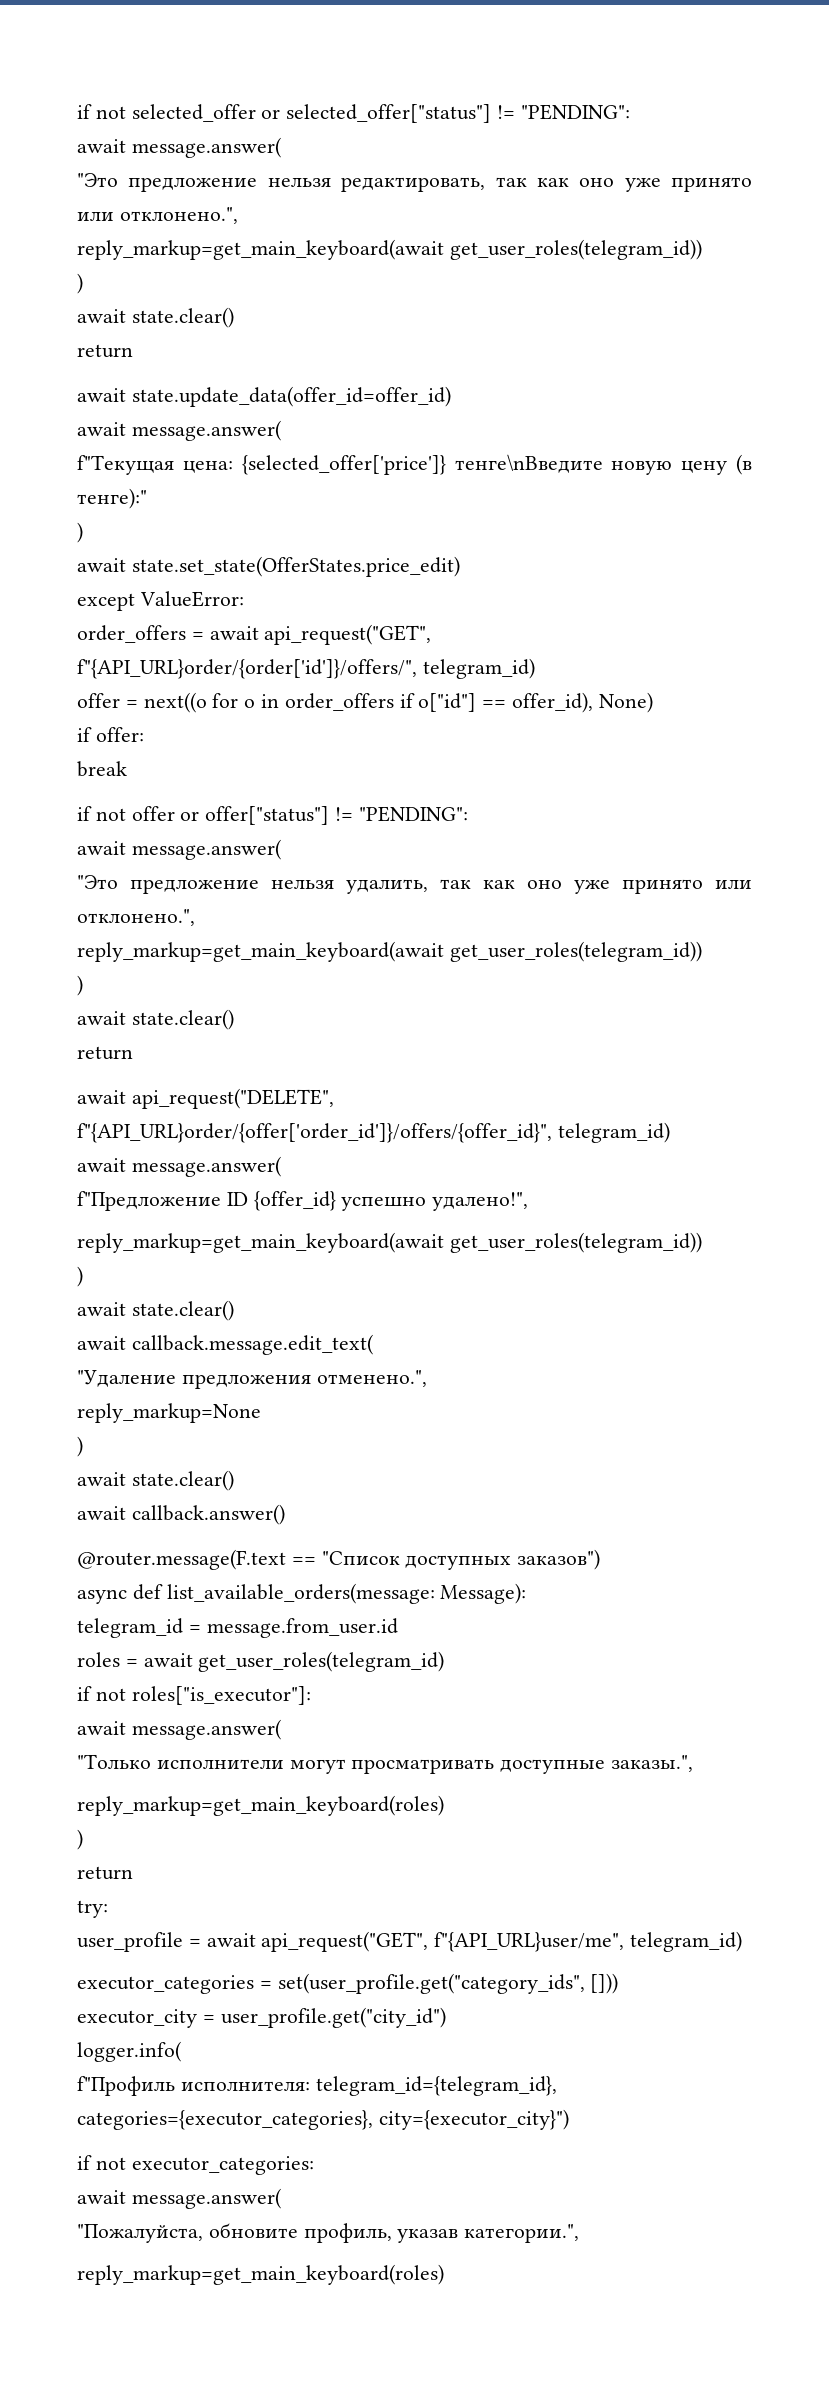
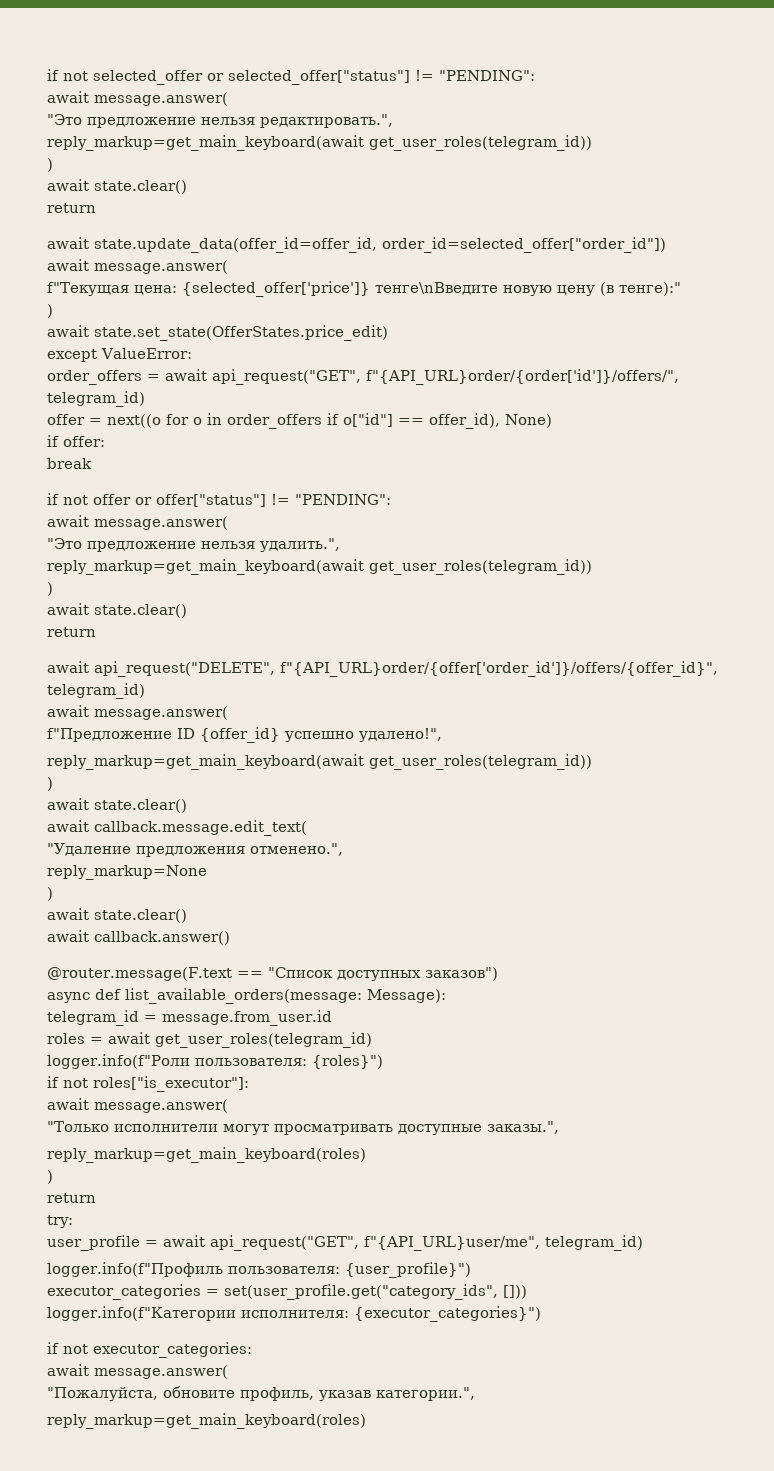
[341,177,752,192] [77,207,238,224] [77,239,702,260] [77,273,83,294] [77,307,234,328] [77,344,133,358] [77,386,451,407] редактировать, так как оно уже принято или отклонено.", // reply_markup=get_main_keyboard(await get_user_roles(telegram_id)) // ) // await state.clear() // return // await state.update_data(offer_id=offer_id) -> [260,114,393,128] [47,135,592,151] [47,158,53,172] [47,179,187,194] [47,203,96,213] [47,237,666,253] редактировать.", // reply_markup=get_main_keyboard(await get_user_roles(telegram_id)) // ) // await state.clear() // return // await state.update_data(offer_id=offer_id, order_id=selected_offer["order_id"])
[346,879,752,894] [77,909,195,926] удалить, так как оно уже принято или отклонено.", -> [260,538,340,552] удалить.",
(445, 1661) none -> [47,1054,383,1069] // logger.info(f"Роли пользователя: {roles}")
(743, 1941) none -> [47,1262,471,1278] // logger.info(f"Профиль пользователя: {user_profile}")
[77,2007,446,2028] [77,2041,181,2062] [77,2076,557,2096] [77,2109,569,2130] executor_city = user_profile.get("city_id") // logger.info( // f"Профиль исполнителя: telegram_id={telegram_id}, categories={executor_categories}, city={executor_city}") -> [47,1306,541,1322] logger.info(f"Категории исполнителя: {executor_categories}")

